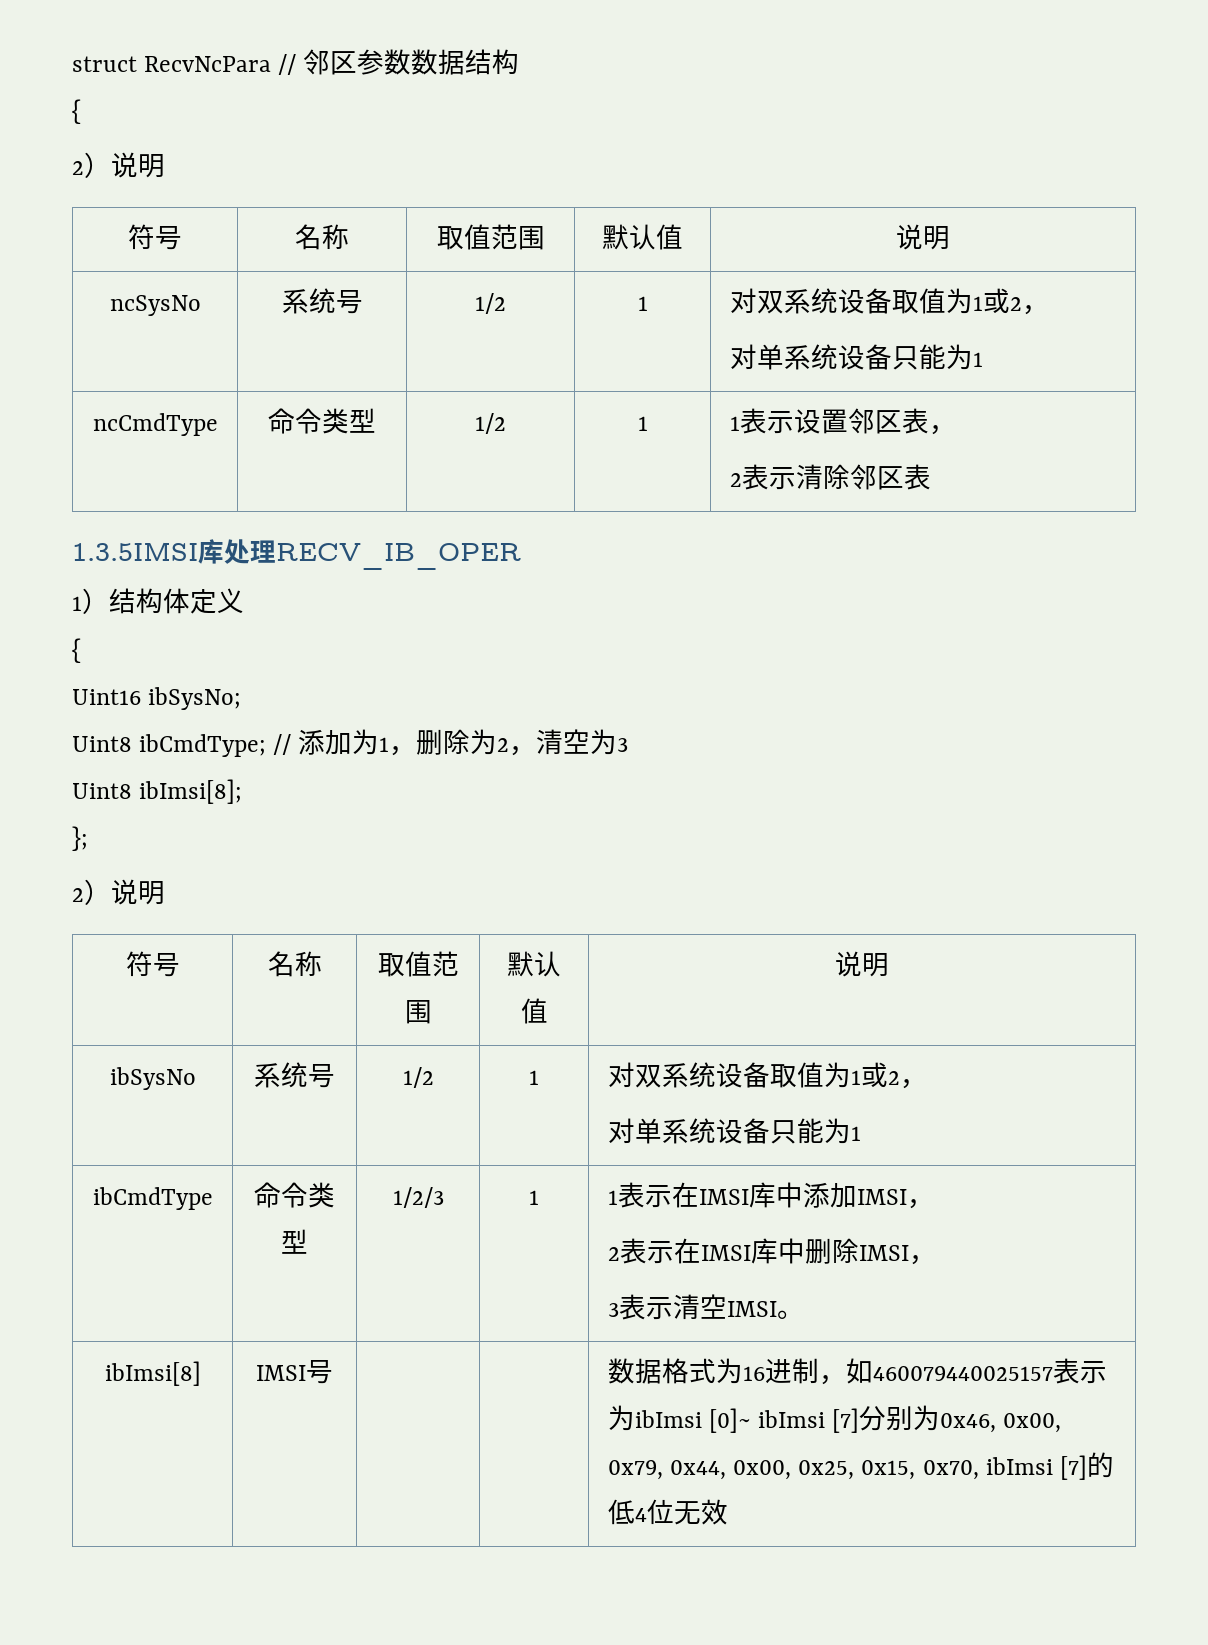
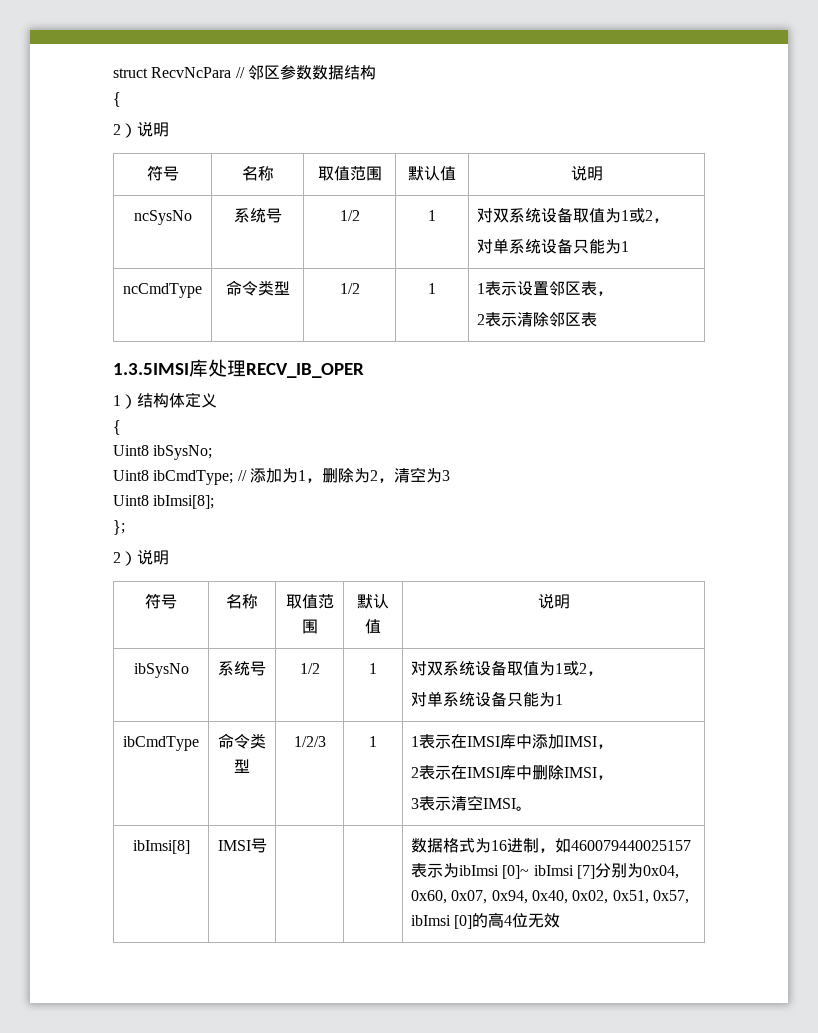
[72,689,141,705] Uint16 -> [113,445,149,456] Uint8
[940,1413,1062,1433] [607,1452,1114,1480] [607,1499,635,1525] 0x46, 0x00, 0x79, 0x44, 0x00, 0x25, 0x15, 0x70, ibImsi [7]的低 -> [642,865,679,879] [411,890,689,904] [411,912,505,929] 0x04, 0x60, 0x07, 0x94, 0x40, 0x02, 0x51, 0x57, ibImsi [0]的高

